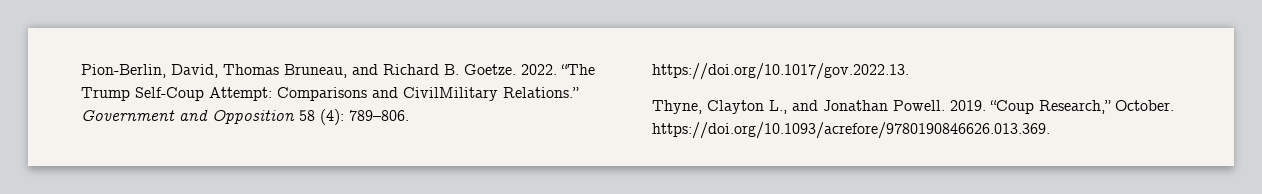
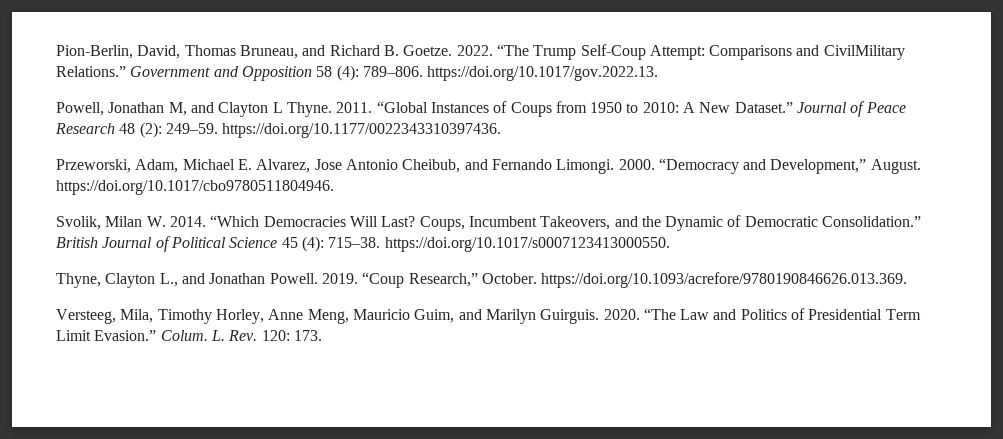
(909, 71) none -> [56,101,906,117] [55,122,502,138] [56,158,921,174] [56,180,334,195] [56,215,922,231] [56,236,670,252] // Powell, Jonathan M, and Clayton L Thyne. 2011. “Global Instances of Coups from 1950 to 2010: A New Dataset.” Journal of Peace Research 48 (2): 249–59. https://doi.org/10.1177/0022343310397436. // Przeworski, Adam, Michael E. Alvarez, Jose Antonio Cheibub, and Fernando Limongi. 2000. “Democracy and Development,” August. https://doi.org/10.1017/cbo9780511804946. // Svolik, Milan W. 2014. “Which Democracies Will Last? Coups, Incumbent Takeovers, and the Dynamic of Democratic Consolidation.” British Journal of Political Science 45 (4): 715–38. https://doi.org/10.1017/s0007123413000550.
(1050, 130) none -> [56,308,921,324] [56,330,322,341] // Versteeg, Mila, Timothy Horley, Anne Meng, Mauricio Guim, and Marilyn Guirguis. 2020. “The Law and Politics of Presidential Term Limit Evasion.” Colum. L. Rev. 120: 173.

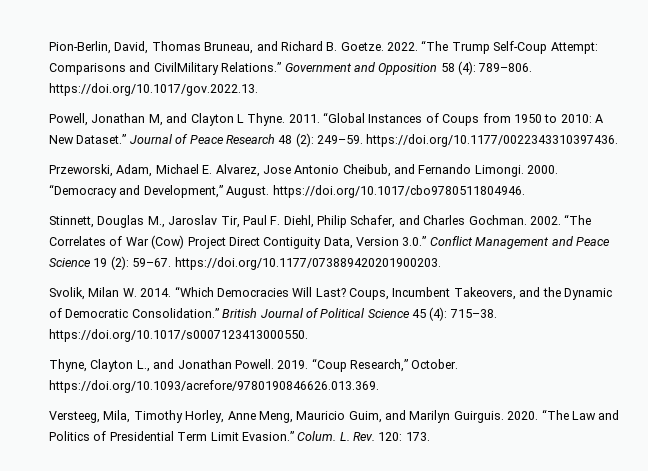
(334, 187) none -> [49,214,592,228] [49,235,610,249] [49,256,441,270] // Stinnett, Douglas M., Jaroslav Tir, Paul F. Diehl, Philip Schafer, and Charles Gochman. 2002. “The Correlates of War (Cow) Project Direct Contiguity Data, Version 3.0.” Conflict Management and Peace Science 19 (2): 59–67. https://doi.org/10.1177/073889420201900203.

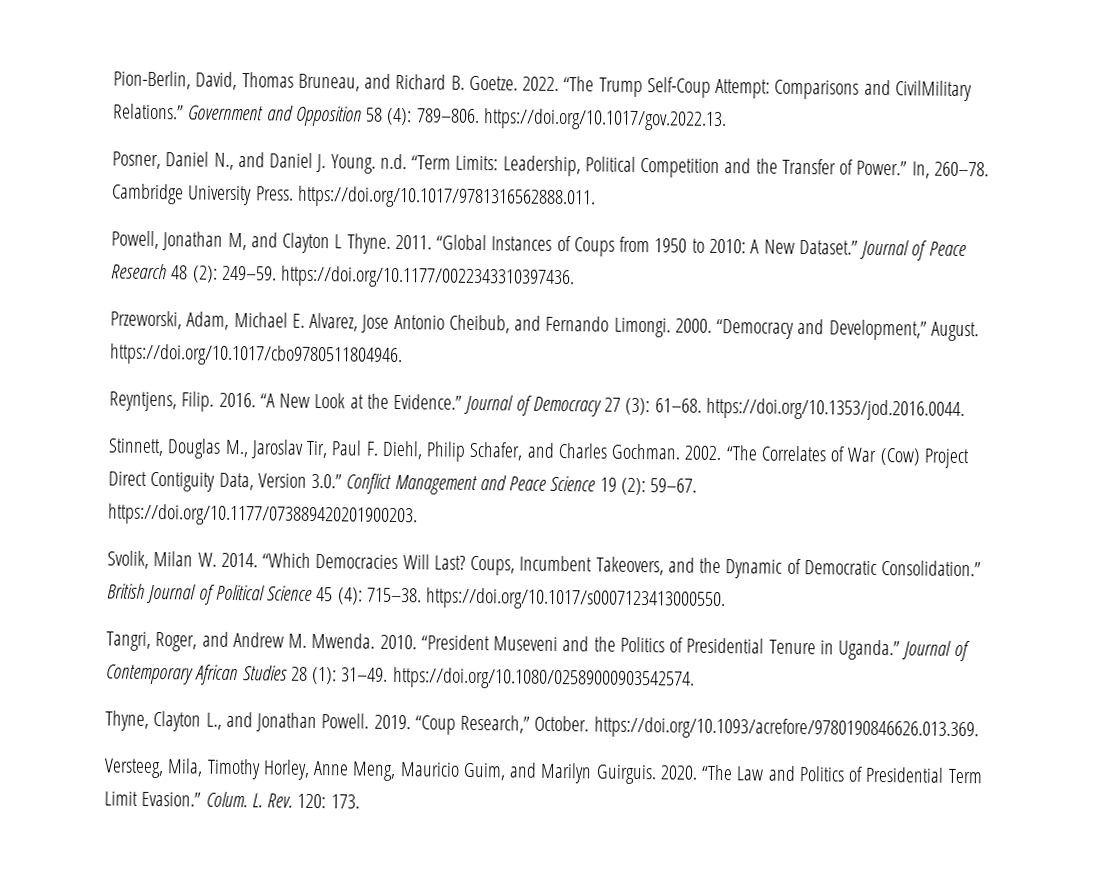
(258, 89) none -> [112,151,989,179] [111,183,596,210] // Posner, Daniel N., and Daniel J. Young. n.d. “Term Limits: Leadership, Political Competition and the Transfer of Power.” In, 260–78. Cambridge University Press. https://doi.org/10.1017/9781316562888.011.
(525, 191) none -> [109,391,965,422] // Reyntjens, Filip. 2016. “A New Look at the Evidence.” Journal of Democracy 27 (3): 61–68. https://doi.org/10.1353/jod.2016.0044.
(308, 335) none -> [106,631,970,662] [106,664,695,691] // Tangri, Roger, and Andrew M. Mwenda. 2010. “President Museveni and the Politics of Presidential Tenure in Uganda.” Journal of Contemporary African Studies 28 (1): 31–49. https://doi.org/10.1080/02589000903542574.

